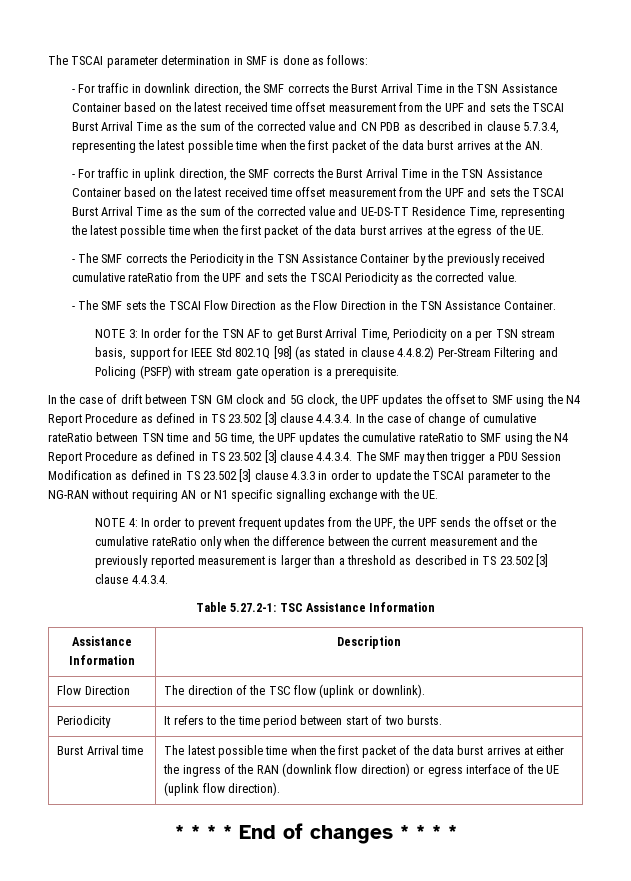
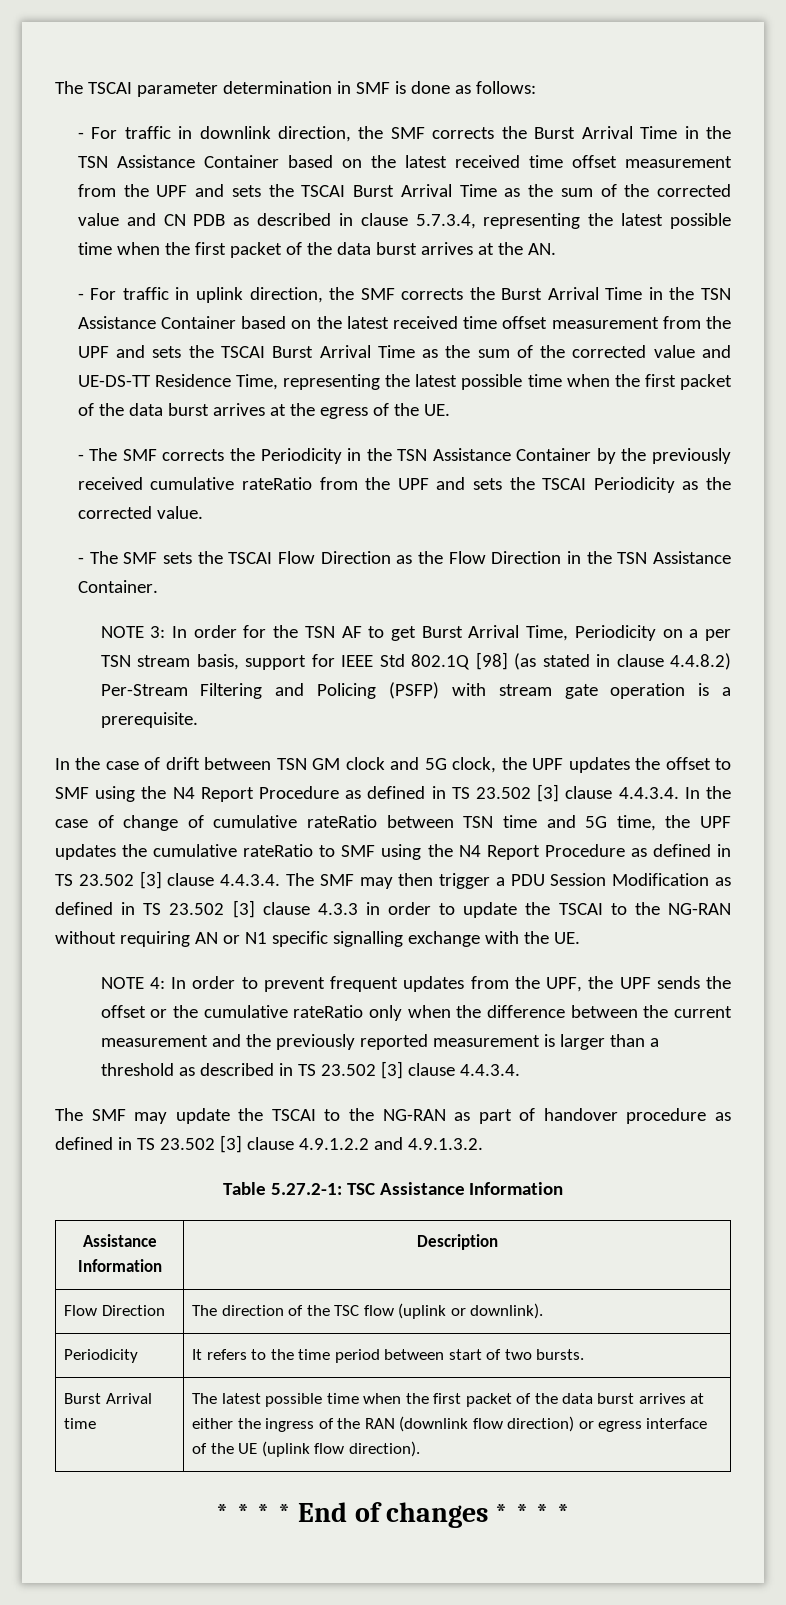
[467,471,519,483] parameter -> (603, 909) none
(168, 579) none -> [55,1108,731,1124] [55,1135,483,1153] // The SMF may update the TSCAI to the NG-RAN as part of handover procedure as defined in TS 23.502 [3] clause 4.9.1.2.2 and 4.9.1.3.2.

